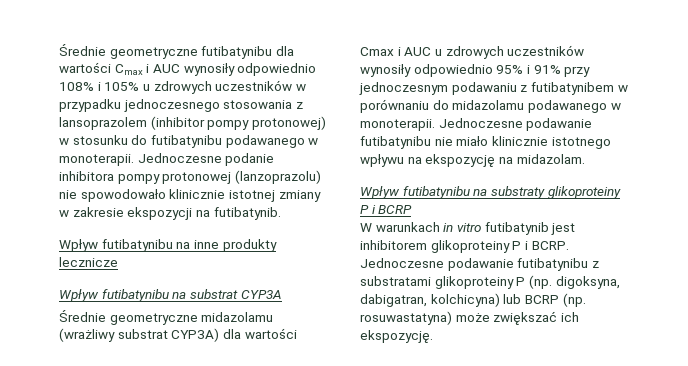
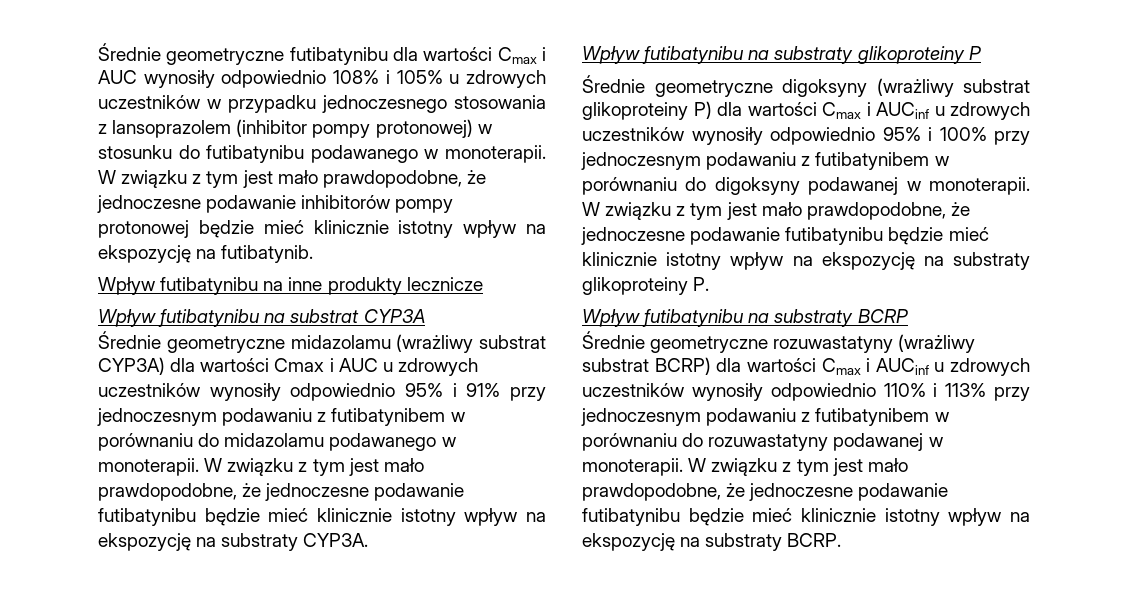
[137,153,275,166] [59,170,321,184] [59,189,321,202] [59,207,193,220] Jednoczesne podanie inhibitora pompy protonowej (lanzoprazolu) nie spowodowało klinicznie istotnej zmiany w zakresie ekspozycji -> [98,170,486,188] [97,195,454,213] [98,220,546,238] [98,245,191,263] W związku z tym jest mało prawdopodobne, że jednoczesne podawanie inhibitorów pompy protonowej będzie mieć klinicznie istotny wpływ na ekspozycję
[438,118,593,131] [360,136,611,149] [360,154,585,167] Jednoczesne podawanie futibatynibu nie miało klinicznie istotnego wpływu na ekspozycję na midazolam. -> [204,458,424,476] [98,483,465,501] [98,508,546,526] [98,533,369,551] W związku z tym jest mało prawdopodobne, że jednoczesne podawanie futibatynibu będzie mieć klinicznie istotny wpływ na ekspozycję na substraty CYP3A.
[371,205,413,214] [360,222,576,235] [360,240,569,253] [360,258,599,271] [360,275,620,289] [360,293,586,307] [360,311,579,325] [360,330,433,343] i BCRP // W warunkach in vitro futibatynib jest inhibitorem glikoproteiny P i BCRP. Jednoczesne podawanie futibatynibu z substratami glikoproteiny P (np. digoksyna, dabigatran, kolchicyna) lub BCRP (np. rosuwastatyna) może zwiększać ich ekspozycję. -> [582,75,1030,97] [582,101,1030,120] [582,127,1030,145] [581,152,949,170] [582,177,1030,195] [582,202,970,220] [581,227,989,245] [582,252,1030,270] [582,277,710,295] [582,309,909,327] [582,331,976,353] [582,357,1030,376] [582,383,1030,401] [581,408,949,426] [582,433,943,451] [582,458,908,476] [582,483,949,501] [582,508,1030,526] [582,533,842,551] // Średnie geometryczne digoksyny (wrażliwy substrat glikoproteiny P) dla wartości Cmax i AUCinf u zdrowych uczestników wynosiły odpowiednio 95% i 100% przy jednoczesnym podawaniu z futibatynibem w porównaniu do digoksyny podawanej w monoterapii. W związku z tym jest mało prawdopodobne, że jednoczesne podawanie futibatynibu będzie mieć klinicznie istotny wpływ na ekspozycję na substraty glikoproteiny P. // Wpływ futibatynibu na substraty BCRP // Średnie geometryczne rozuwastatyny (wrażliwy substrat BCRP) dla wartości Cmax i AUCinf u zdrowych uczestników wynosiły odpowiednio 110% i 113% przy jednoczesnym podawaniu z futibatynibem w porównaniu do rozuwastatyny podawanej w monoterapii. W związku z tym jest mało prawdopodobne, że jednoczesne podawanie futibatynibu będzie mieć klinicznie istotny wpływ na ekspozycję na substraty BCRP.

